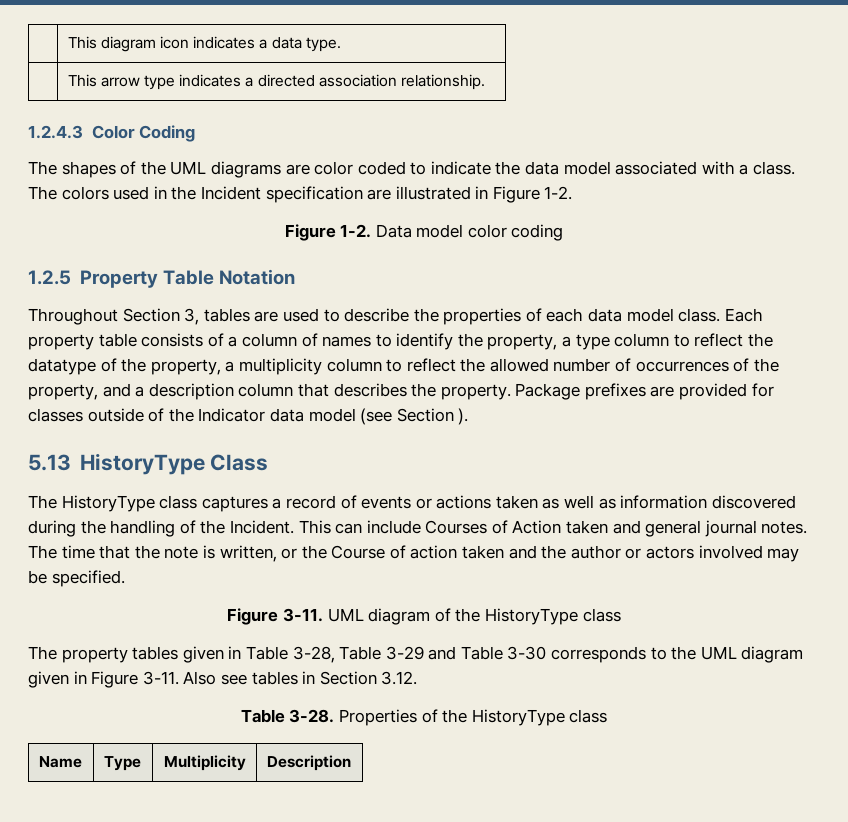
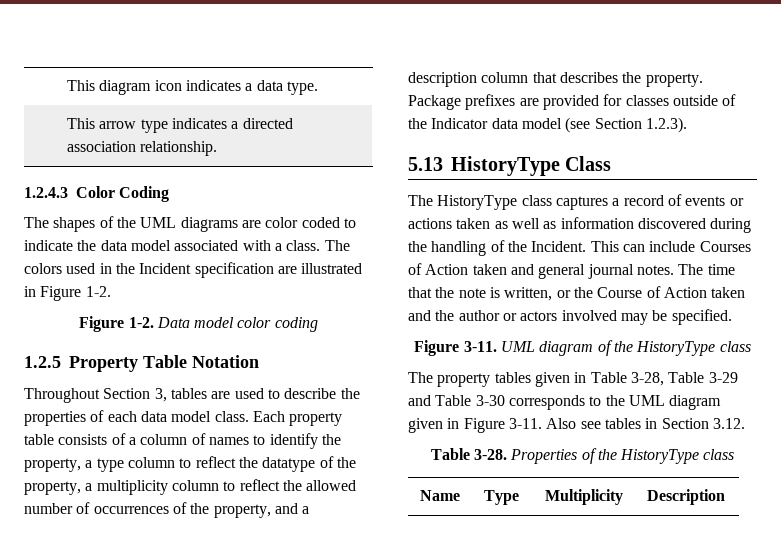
[458,408,469,425] ). -> [645,117,687,133] 1.2.3).
[410,545,458,559] action -> [663,287,707,298] Action

